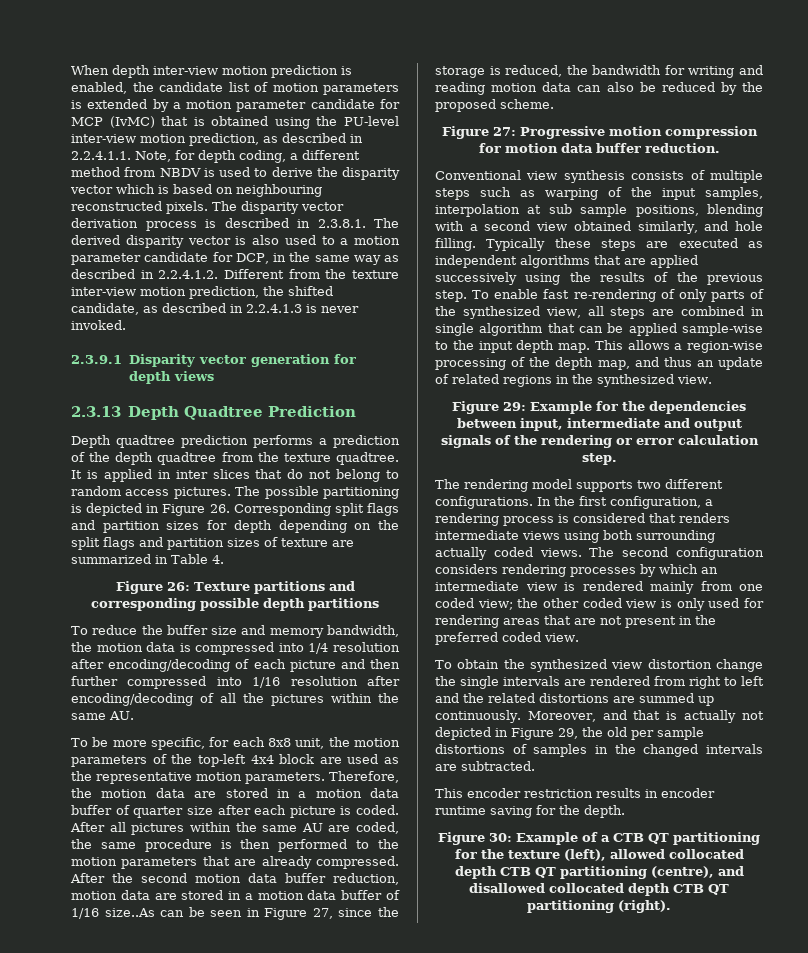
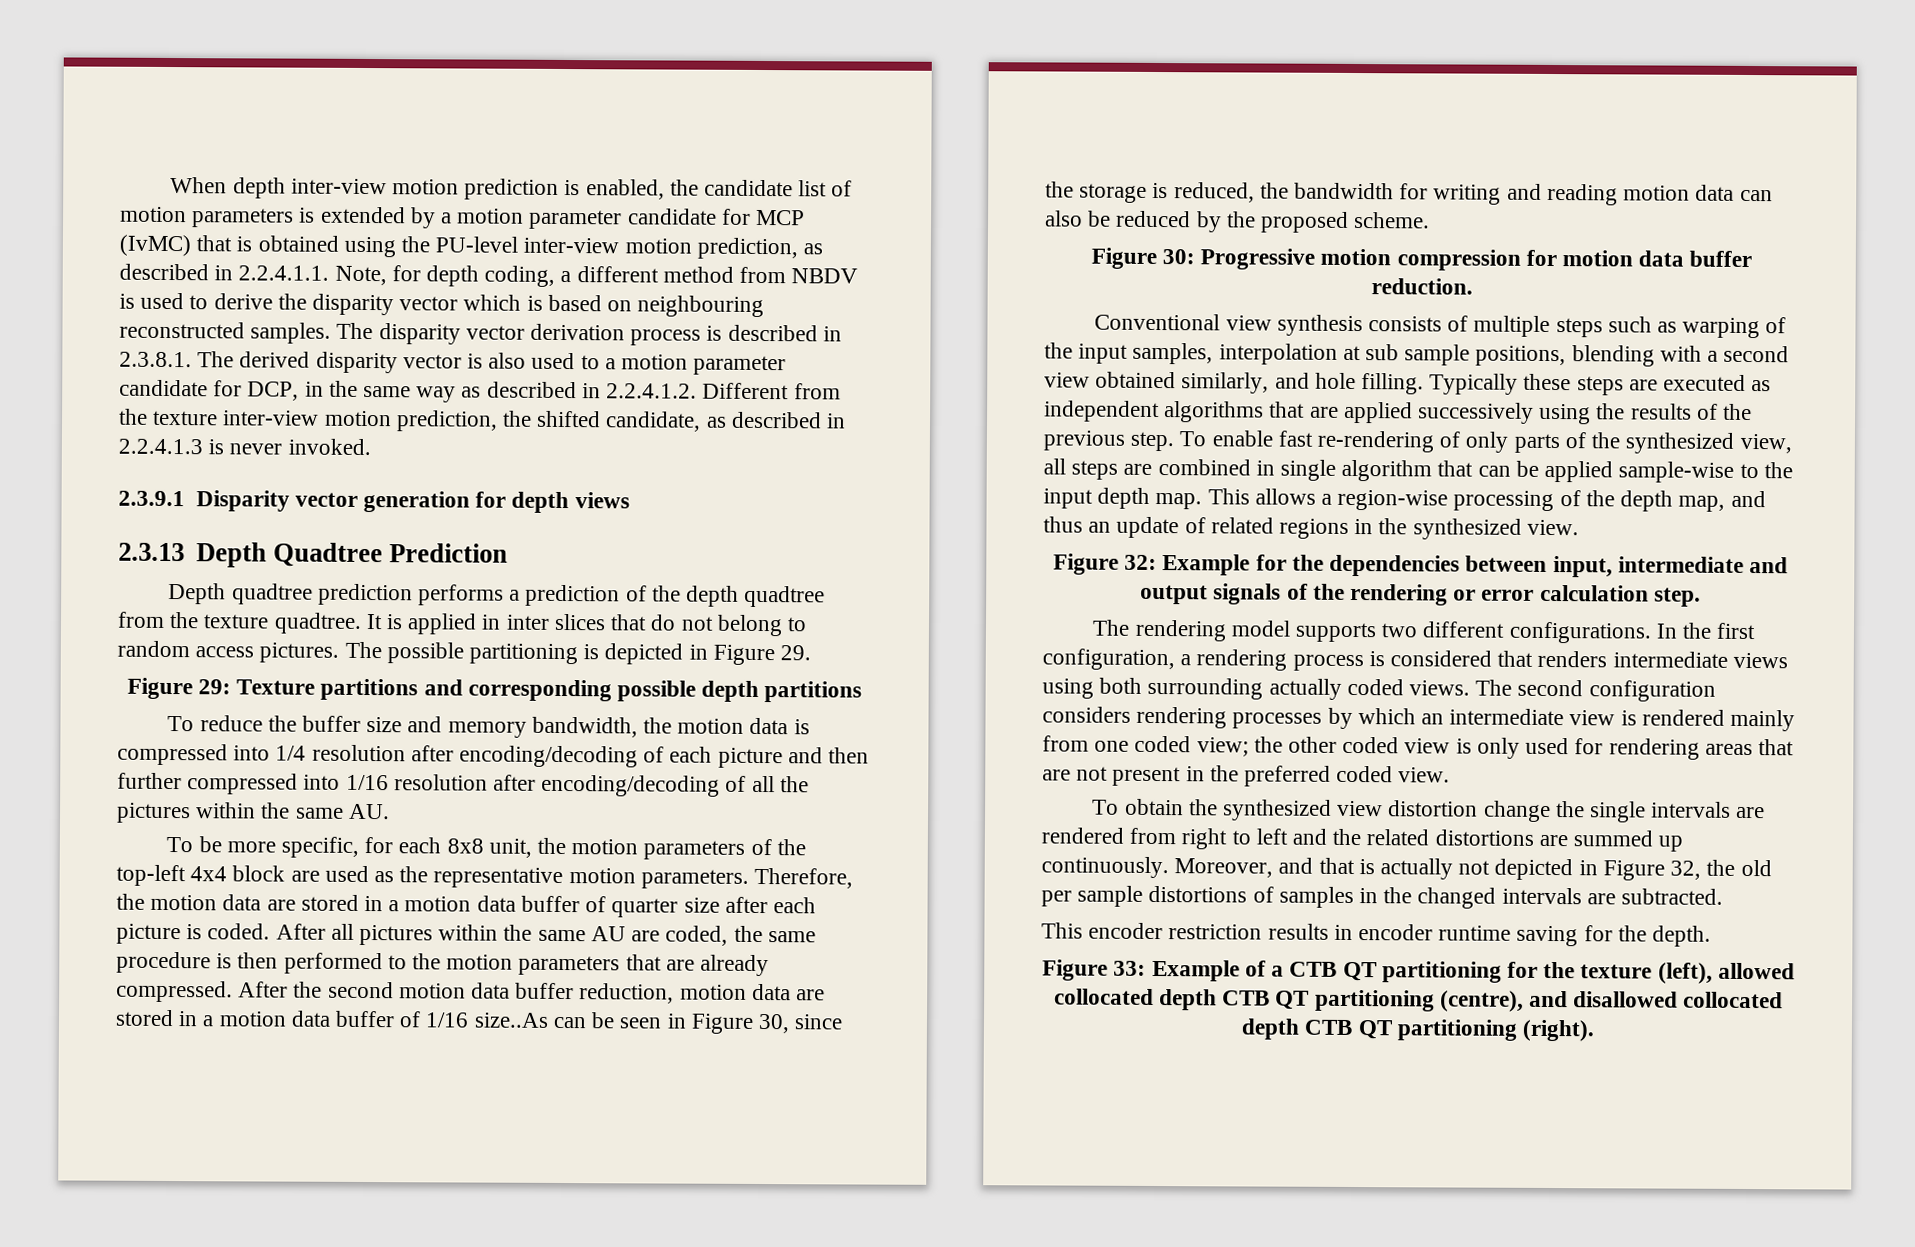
[166,201,208,214] pixels. -> [250,322,332,344] samples.
[209,503,399,516] [71,520,400,533] [71,537,354,550] [71,554,224,564] [115,581,190,594] 26. Corresponding split flags and partition sizes for depth depending on the split flags and partition sizes of texture are summarized in Table 4. // Figure 26: -> [780,645,812,661] [126,677,231,700] 29. // Figure 29:
[312,908,333,919] 27, -> [757,1013,790,1034] 30,
[492,127,516,136] 27: -> [1161,249,1195,265] 30:
[503,402,526,411] 29: -> [1124,554,1158,571] 32:
[558,728,578,739] 29, -> [1670,860,1702,880] 32,
[489,833,512,842] 30: -> [1113,960,1147,976] 33:

